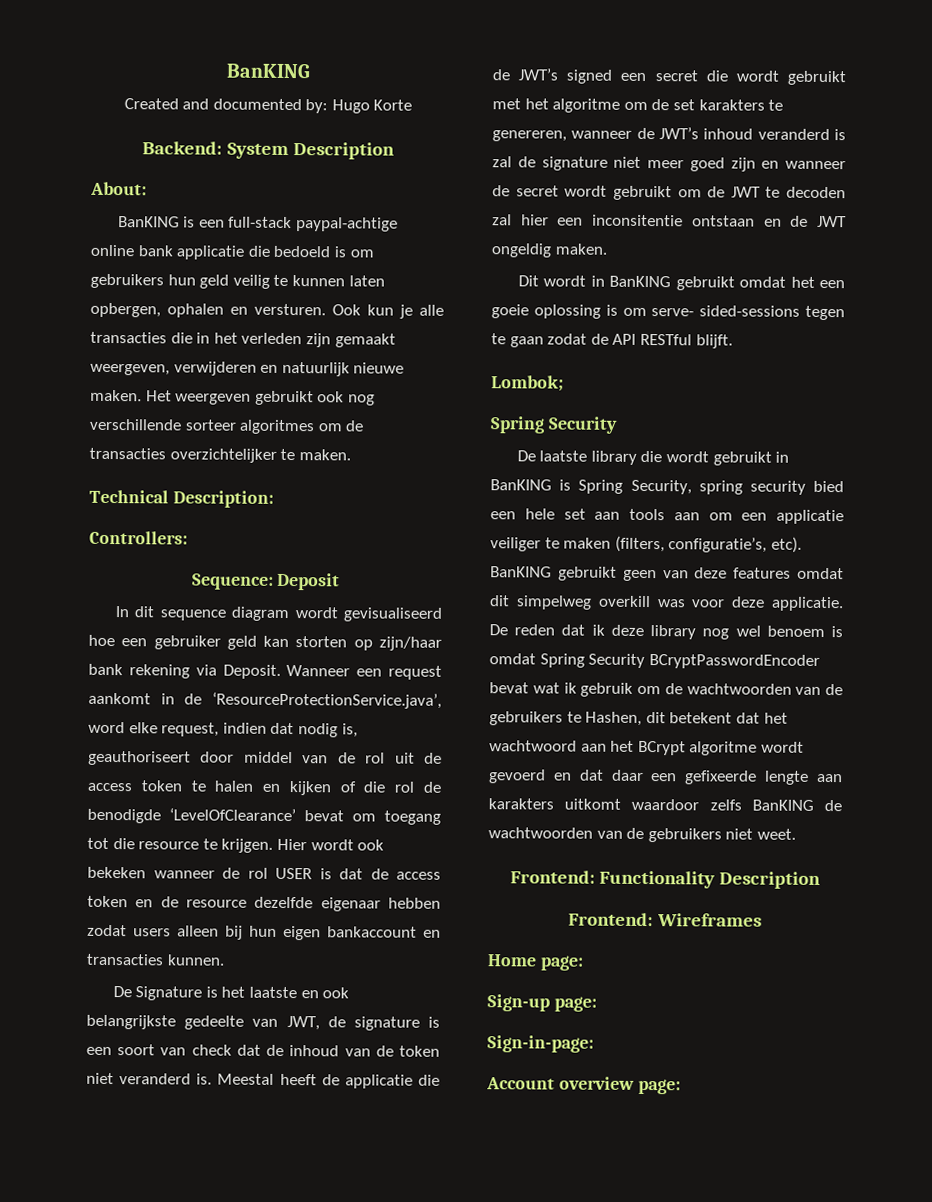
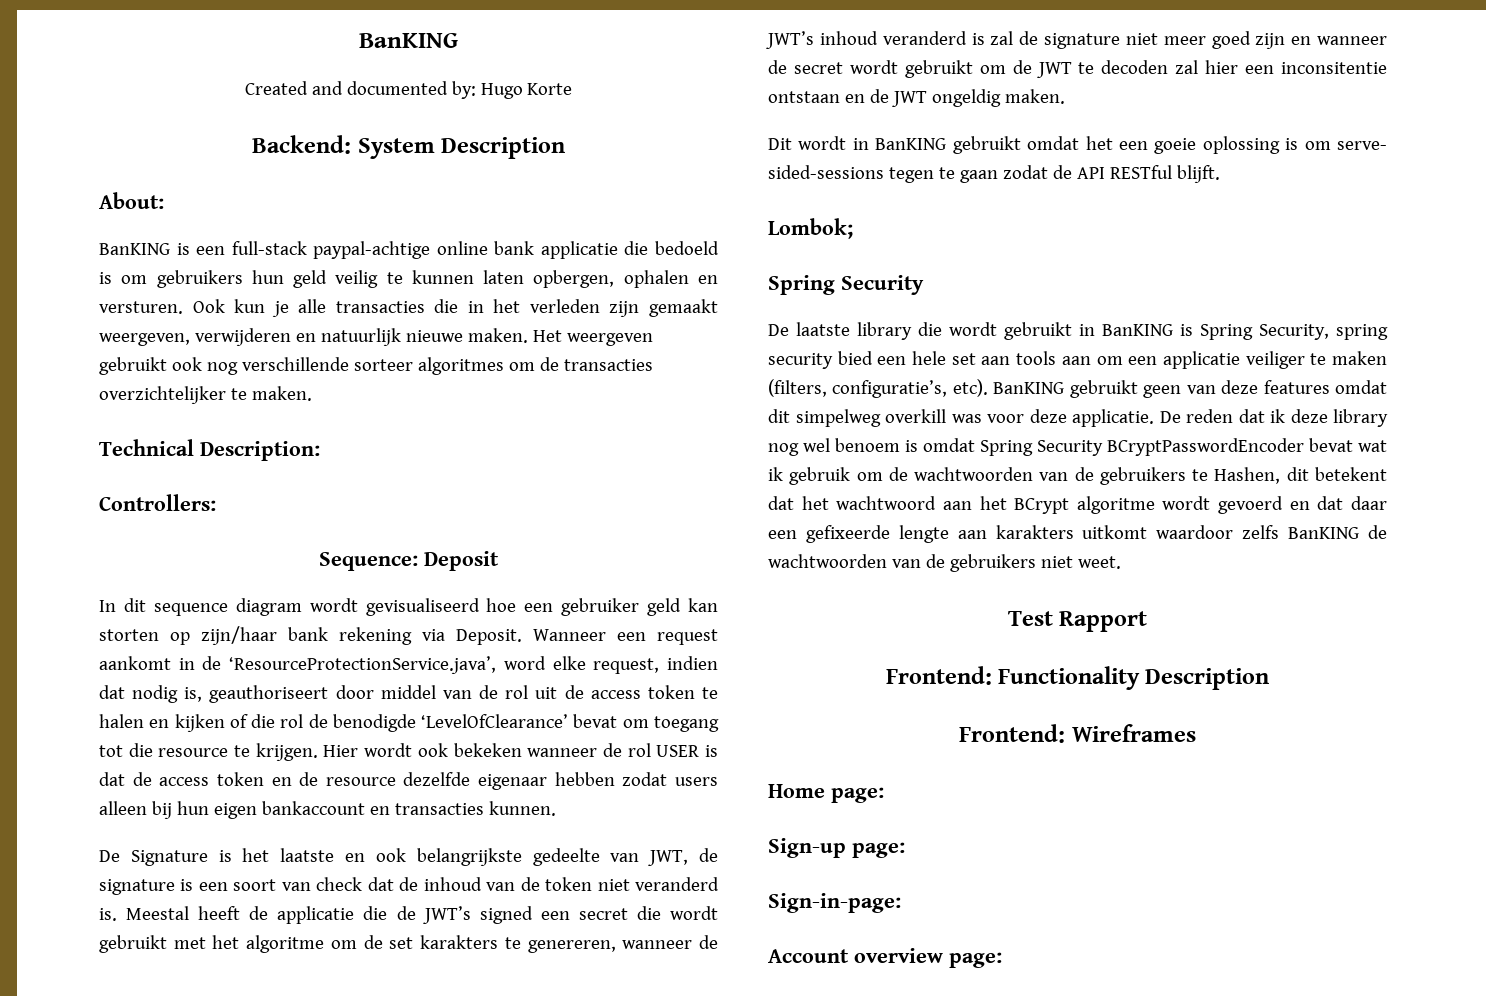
(796, 834) none -> [1007,611,1148,632] // Test Rapport

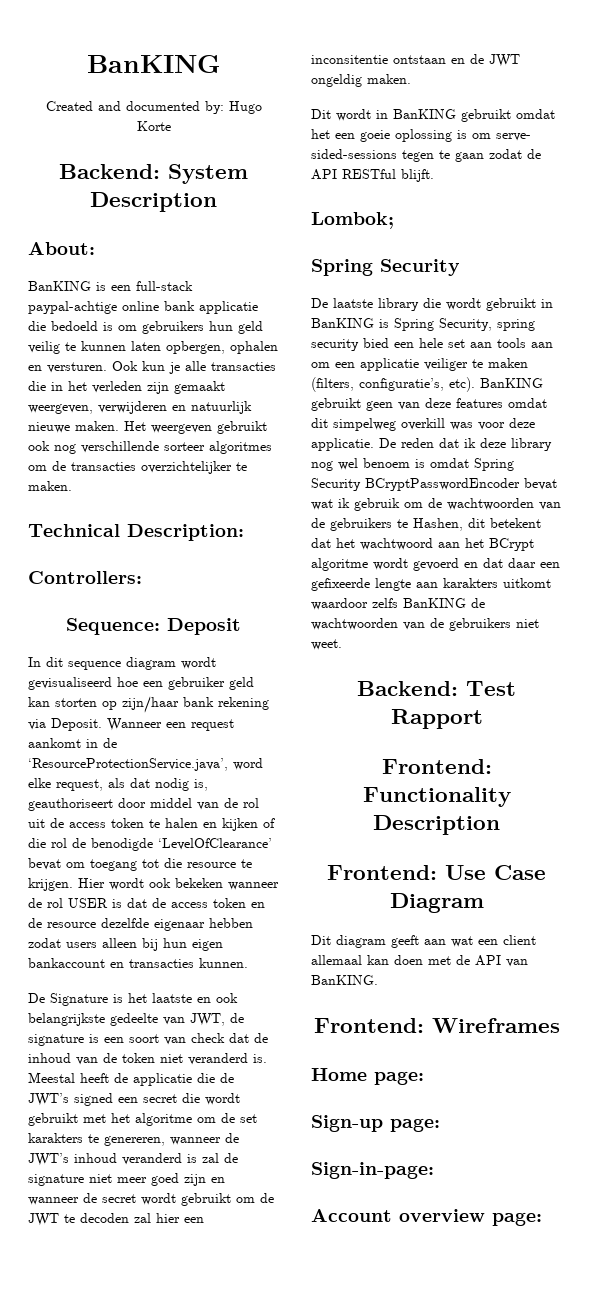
[666,656,718,670] indien -> [108,778,125,788] als
(1121, 562) none -> [357,681,458,696] Backend:
(1270, 679) none -> [327,865,546,880] [389,893,484,913] [311,935,536,948] [311,955,528,967] [311,975,378,985] // Frontend: Use Case Diagram // Dit diagram geeft aan wat een client allemaal kan doen met de API van BanKING.

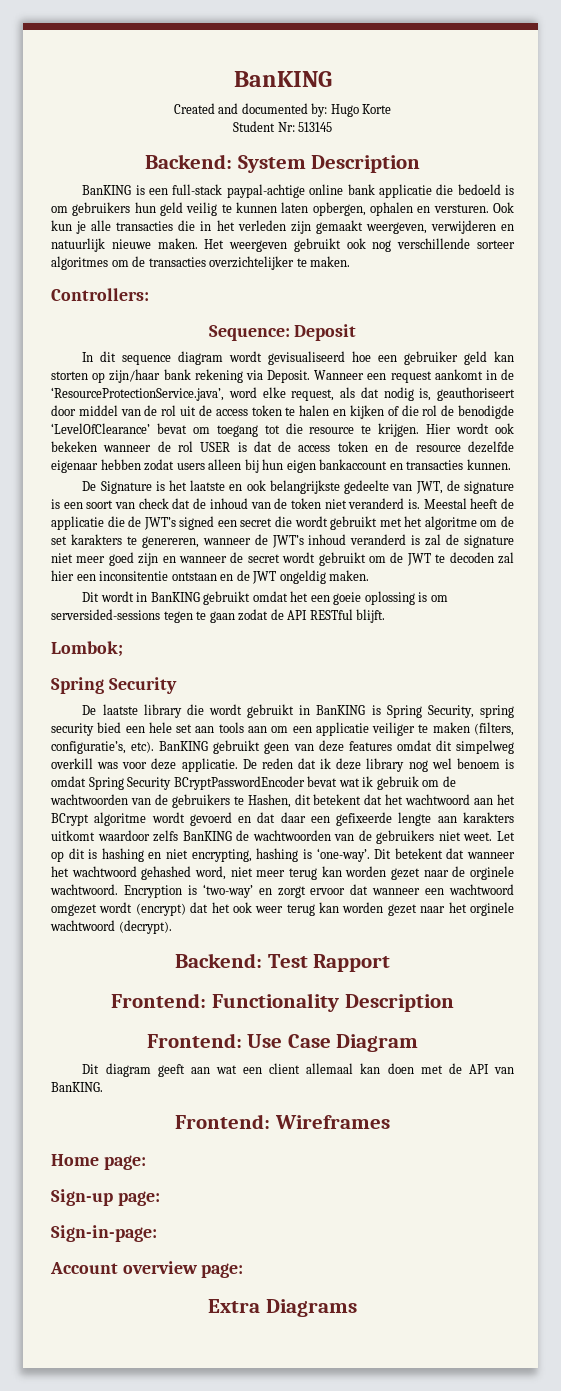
(171, 126) none -> [232,121,333,132] // Student Nr: 513145
[28,242,95,255] // About: -> (421, 164) none
[28,524,244,541] // Technical Description: -> (351, 261) none
[496,133,531,141] [311,149,397,159] serve- sided-sessions -> [51,609,160,620] serversided-sessions
(342, 644) none -> [497,831,515,841] [51,848,516,862] [51,866,514,880] [50,884,514,898] [51,902,514,916] [50,920,172,934] Let op dit is hashing en niet encrypting, hashing is ‘one-way’. Dit betekent dat wanneer het wachtwoord gehashed word, niet meer terug kan worden gezet naar de orginele wachtwoord. Encryption is ‘two-way’ en zorgt ervoor dat wanneer een wachtwoord omgezet wordt (encrypt) dat het ook weer terug kan worden gezet naar het orginele wachtwoord (decrypt).
(542, 1219) none -> [208,1299,357,1317] // Extra Diagrams

